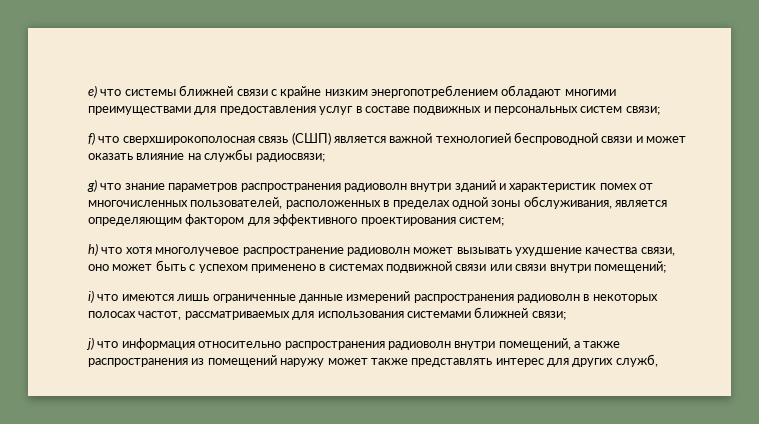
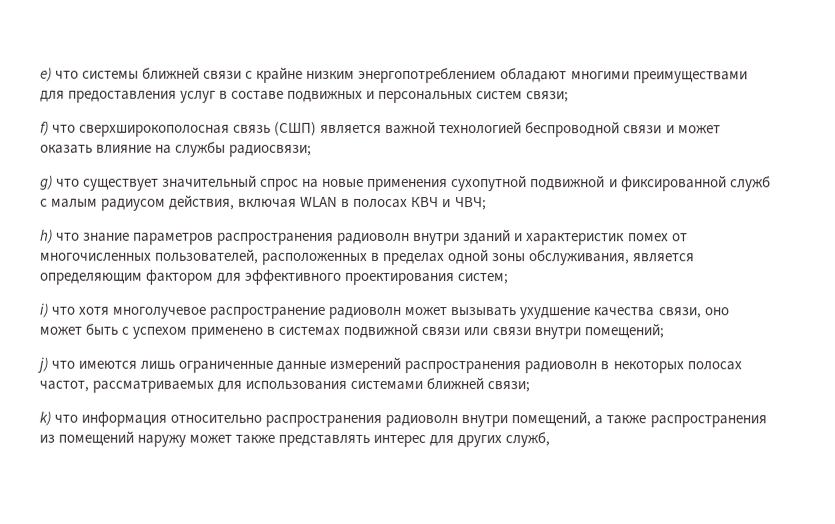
(122, 186) none -> [83,174,771,192] [40,194,487,211] [40,229,81,244] существует значительный спрос на новые применения сухопутной подвижной и фиксированной служб с малым радиусом действия, включая WLAN в полосах КВЧ и ЧВЧ; // h) что
[88,243,98,256] h) -> [39,303,48,318] i)
[88,290,94,303] i) -> [37,357,48,373] j)
[86,337,94,350] j) -> [39,411,51,426] k)

